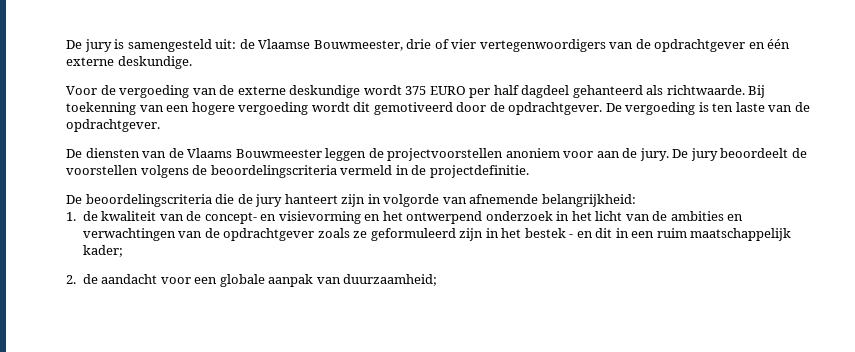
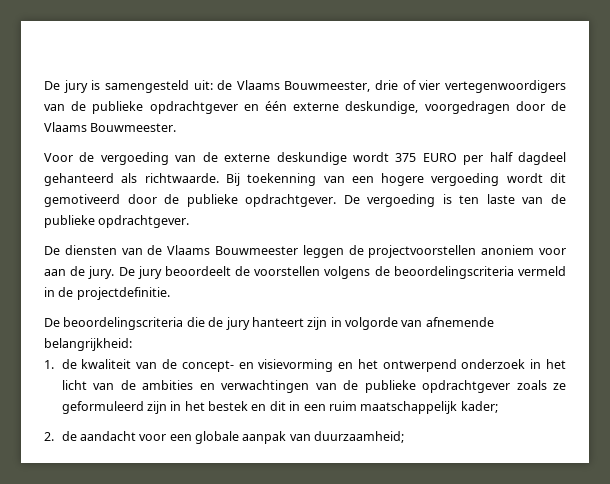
[258,39,311,49] Vlaamse -> [236,80,280,90] Vlaams
(651, 44) none -> [92,101,144,114] publieke
[117,56,192,69] deskundige. -> [345,101,566,114] [44,122,177,132] deskundige, voorgedragen door de Vlaams Bouwmeester.
(505, 107) none -> [186,194,238,207] publieke
(810, 107) none -> [44,215,95,228] publieke
(220, 233) none -> [364,380,416,393] publieke
[569,234,574,238] - -> (249, 406) none

